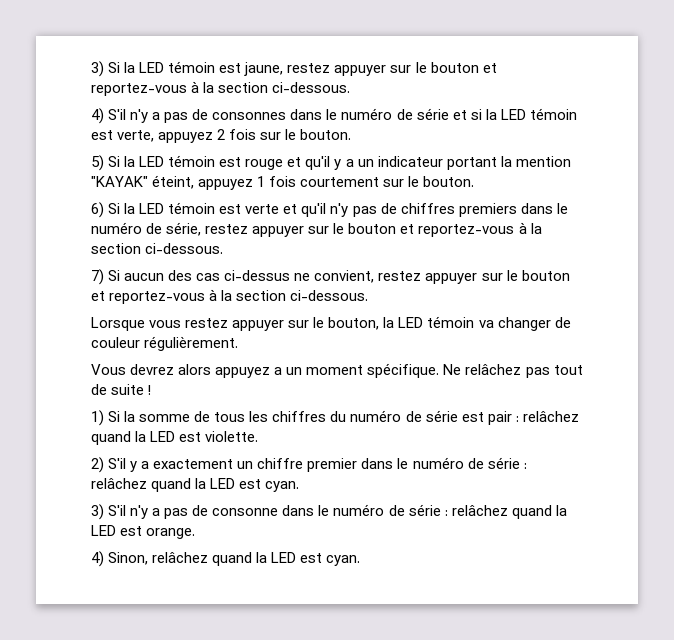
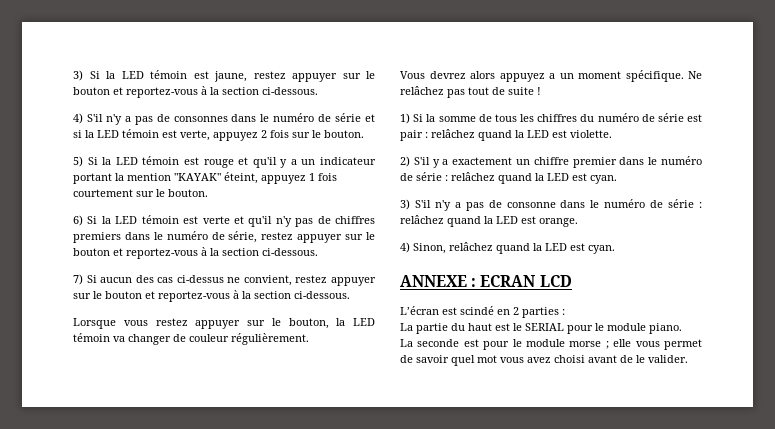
(361, 560) none -> [400,275,572,287] [400,306,565,318] [400,323,682,334] [400,339,702,350] [400,355,688,366] // ANNEXE : ECRAN LCD // L’écran est scindé en 2 parties : // La partie du haut est le SERIAL pour le module piano. // La seconde est pour le module morse ; elle vous permet de savoir quel mot vous avez choisi avant de le valider.

